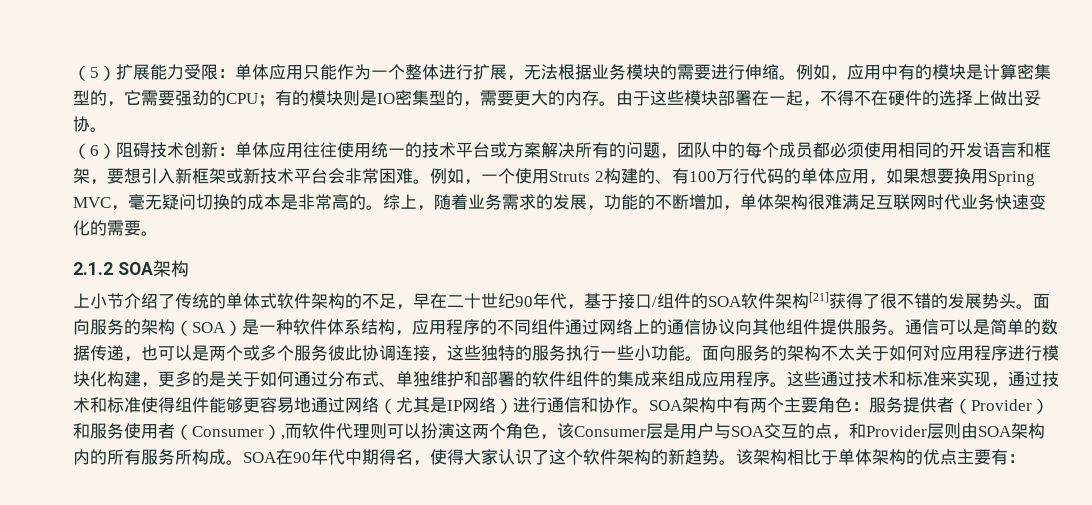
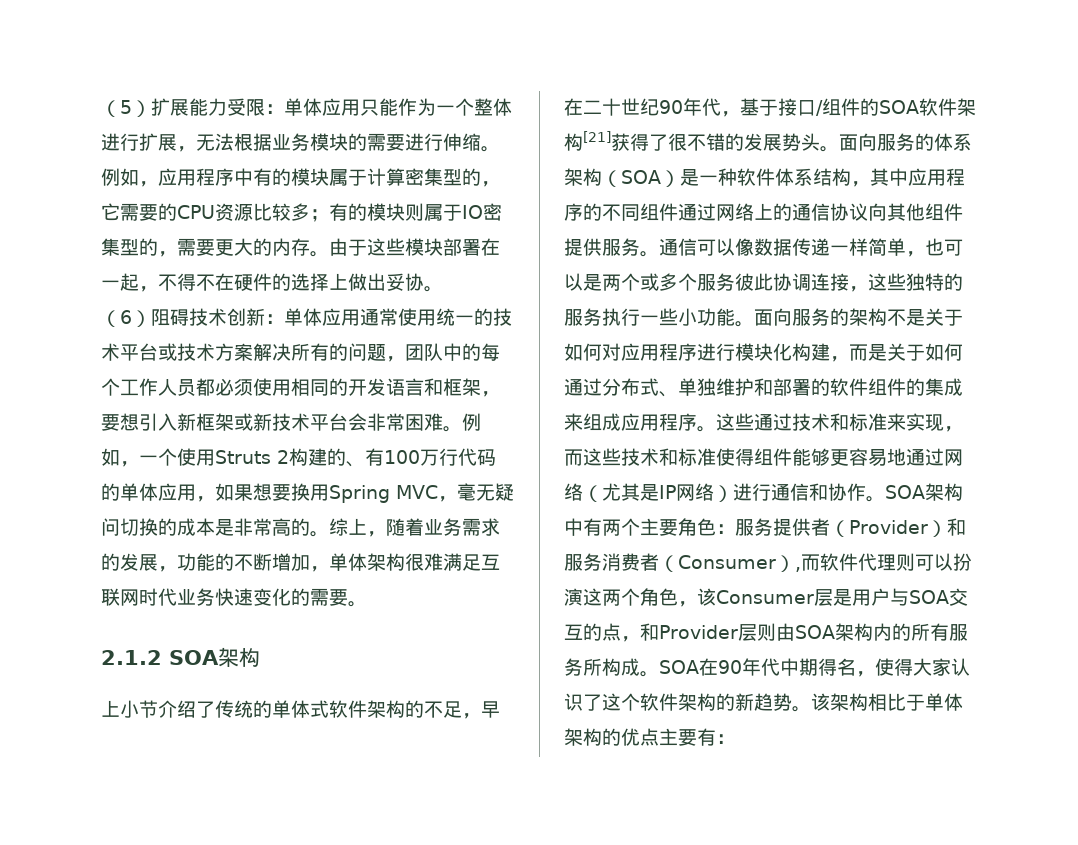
(881, 72) none -> [196,168,234,186] 程序
[966,64,983,80] 是 -> [329,169,367,186] 属于
[175,90,258,106] 强劲的CPU -> [158,203,310,221] 的CPU资源比较多
[360,90,377,106] 是 -> [424,204,462,221] 属于
[303,142,337,158] 往往 -> [360,308,398,326] 通常
(507, 150) none -> [177,343,215,361] 技术
[779,142,796,158] 成 -> [120,378,177,396] 工作人
(141, 327) none -> [934,133,972,151] 体系
(412, 333) none -> [870,168,908,186] 其中
[973,319,1058,335] [73,345,124,361] 是简单的数据传递 -> [735,238,906,256] 像数据传递一样简单
[838,345,855,361] 太 -> [906,309,925,326] 是
[158,371,209,387] 更多的 -> [849,344,868,361] 而
[1008,371,1042,387] 通过 -> [564,448,621,466] 而这些
[124,423,158,439] 使用 -> [602,553,640,571] 消费

